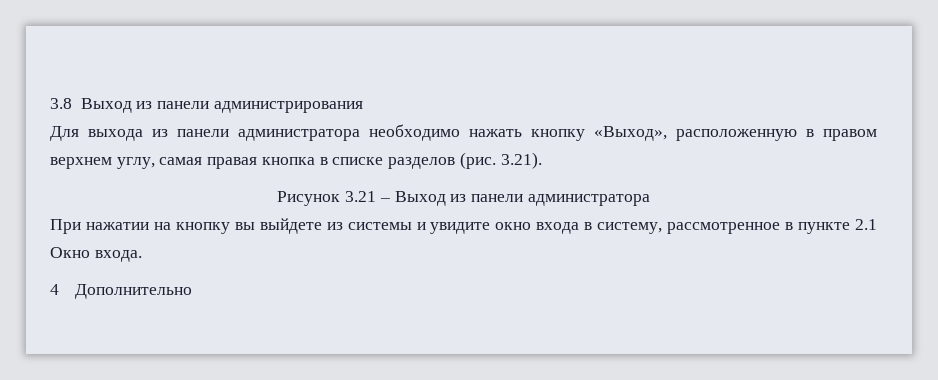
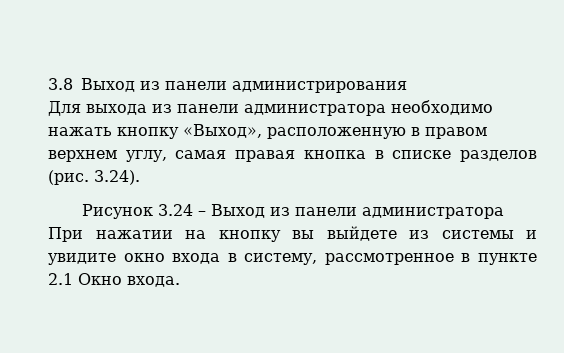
[500,152,542,169] 3.21). -> [94,170,140,185] 3.24).
[345,191,377,202] 3.21 -> [157,204,193,216] 3.24
[50,284,192,299] // 4 Дополнительно -> (180, 281) none

